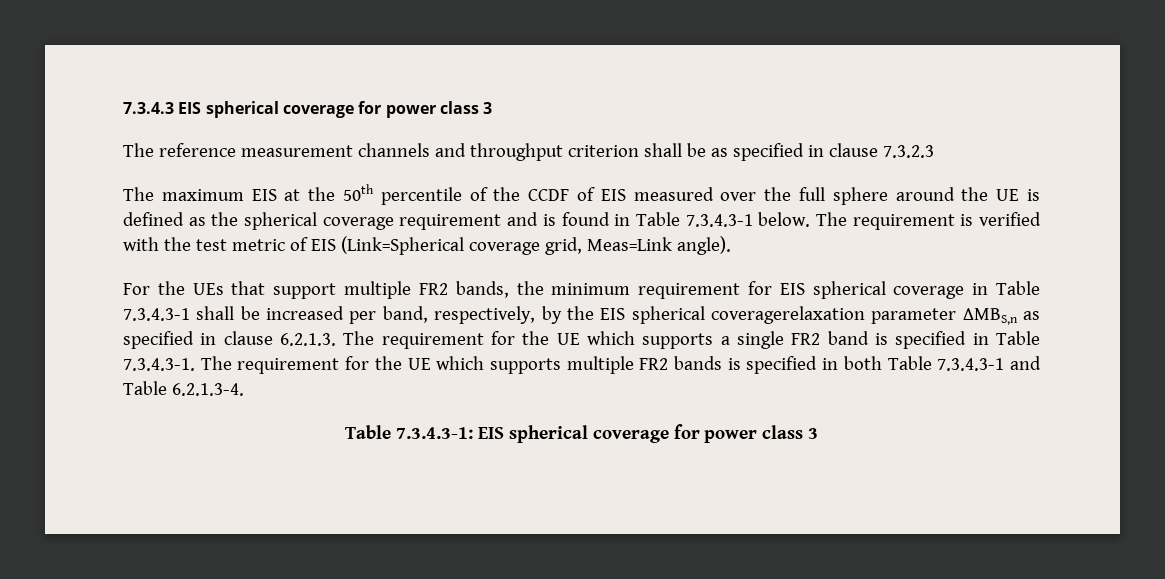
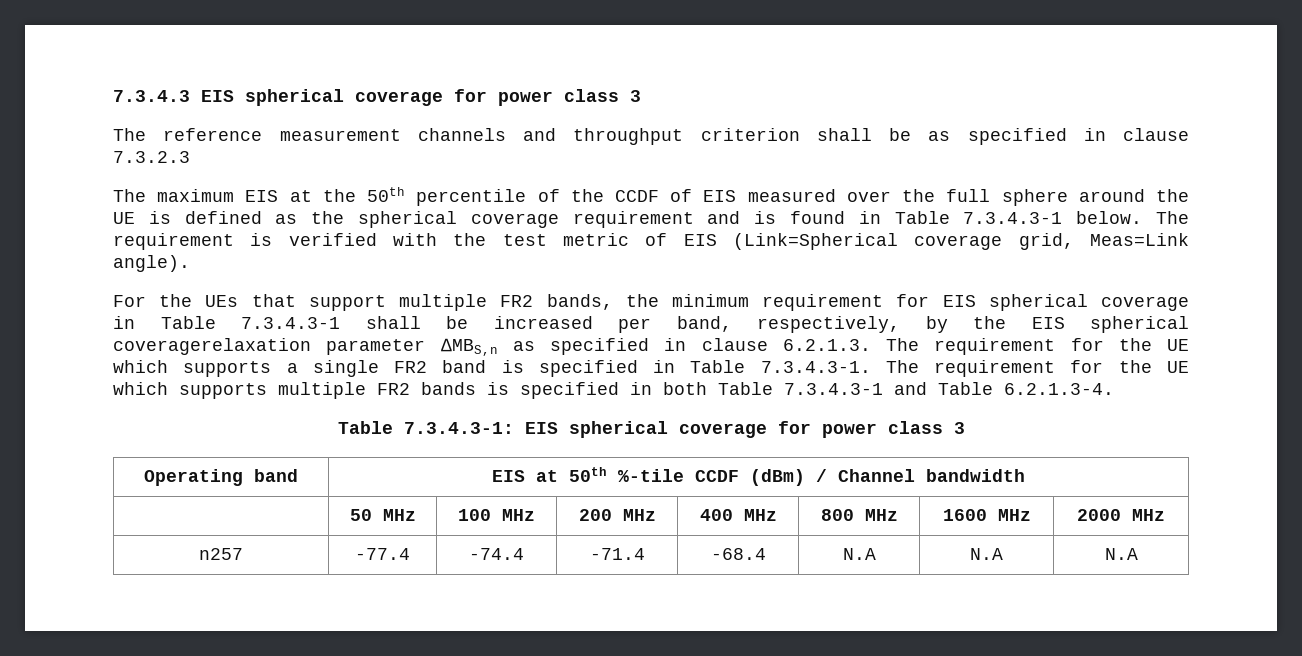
(819, 433) none -> [144,469,298,486] [492,467,1025,486] [349,509,416,521] [458,509,535,521] [578,509,656,521] [699,509,777,521] [820,509,898,521] [942,509,1031,521] [1077,509,1165,521] [199,548,243,560] [355,548,410,560] [469,548,524,560] [589,548,645,560] [710,548,766,560] [842,548,876,560] [970,548,1003,560] [1104,548,1138,560] // Operating band | EIS at 50th %-tile CCDF (dBm) / Channel bandwidth // | 50 MHz | 100 MHz | 200 MHz | 400 MHz | 800 MHz | 1600 MHz | 2000 MHz // n257 | -77.4 | -74.4 | -71.4 | -68.4 | N.A | N.A | N.A

